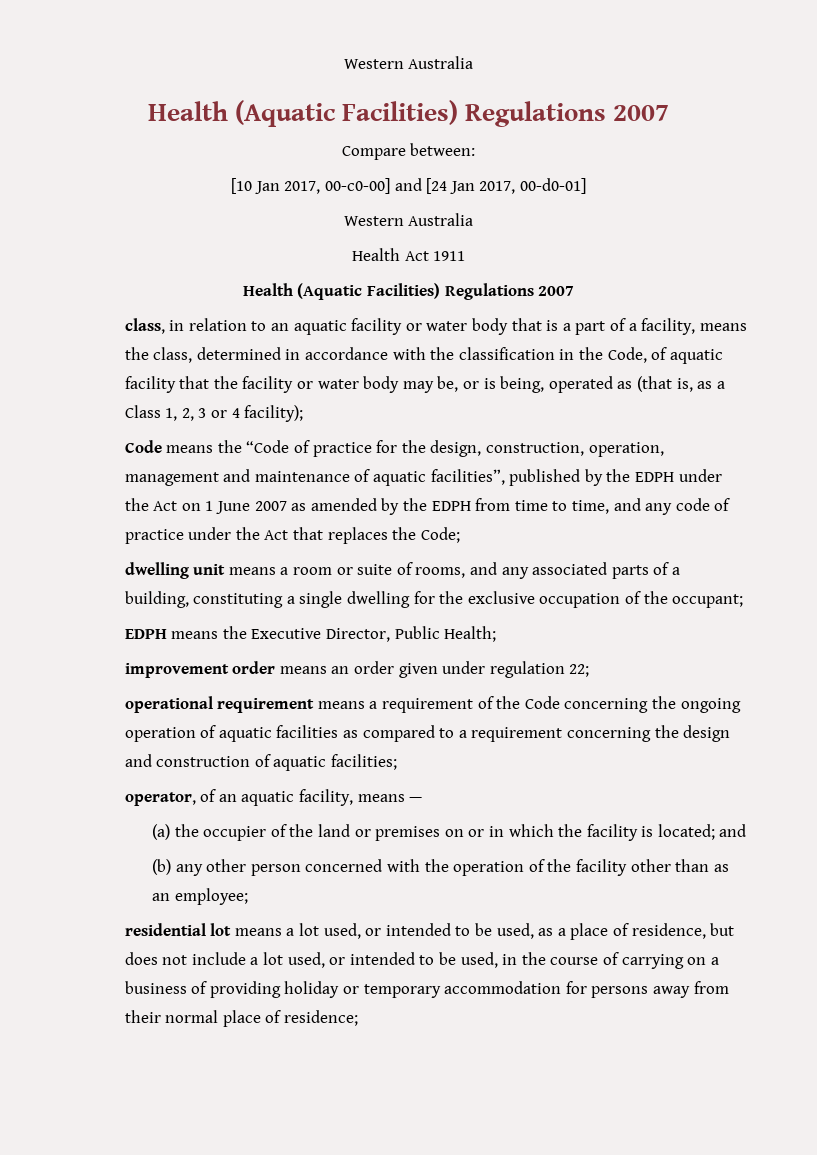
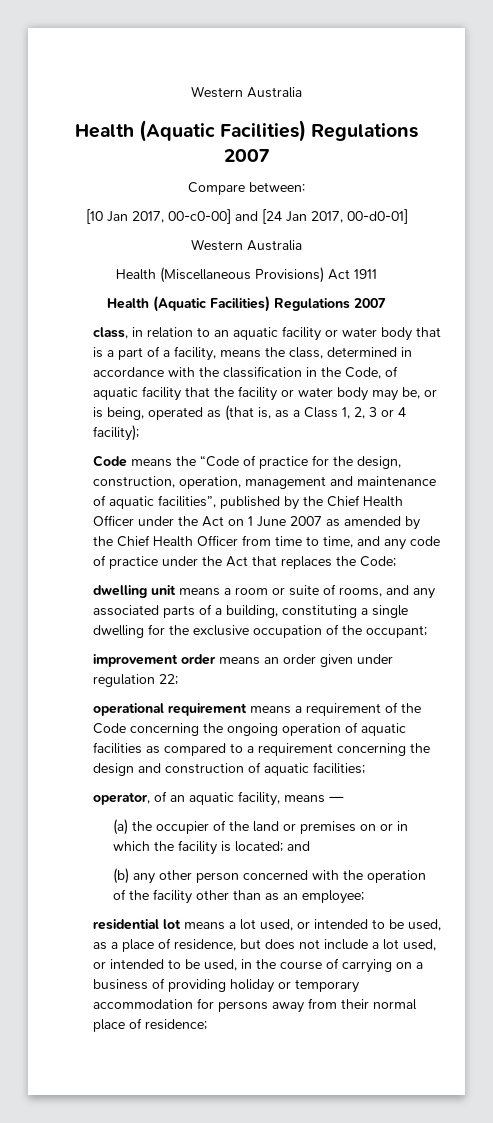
(400, 254) none -> [160,267,324,283] (Miscellaneous Provisions)
[635,472,675,482] EDPH -> [326,495,403,507] [92,515,134,526] Chief Health Officer
[431,501,471,511] EDPH -> [116,535,238,547] Chief Health Officer
[124,626,497,642] // EDPH means the Executive Director, Public Health; -> (427, 631) none

